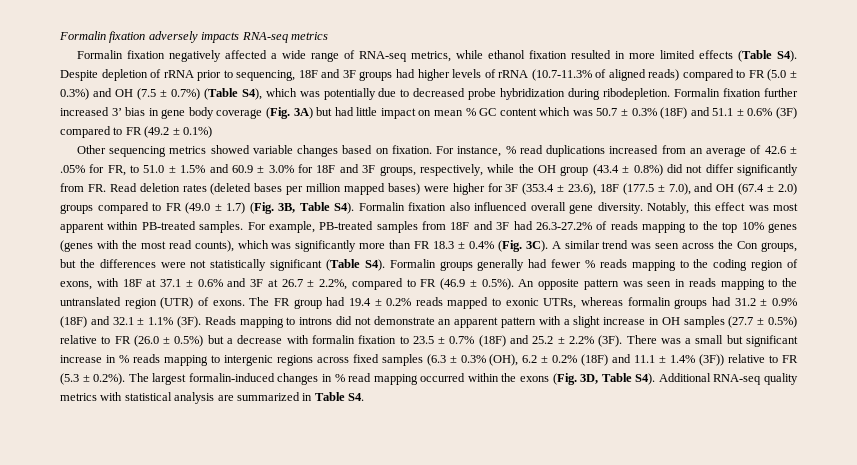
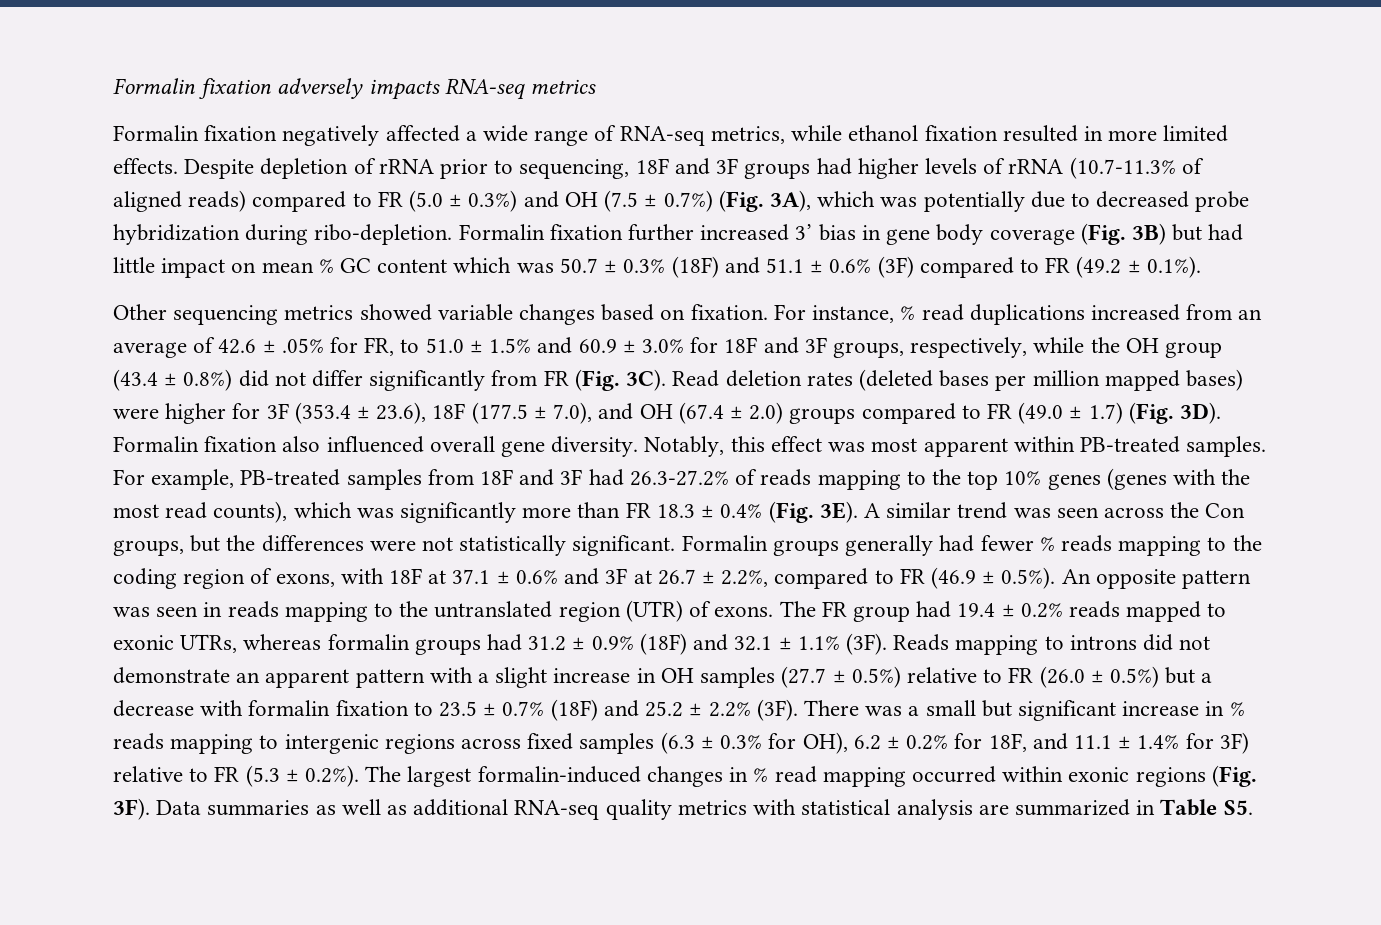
[698,50,797,62] effects (Table S4). -> [113,158,178,174] effects.
[203,88,262,100] (Table S4), -> [718,190,811,212] (Fig. 3A),
[603,88,671,100] ribodepletion. -> [314,224,453,245] ribo-depletion.
[293,107,313,119] 3A) -> [1131,223,1166,245] 3B)
[182,126,212,138] 0.1%) -> [1146,256,1201,278] 0.1%).
[87,184,106,192] FR. -> [543,369,667,391] FR (Fig. 3C).
[278,202,354,214] 3B, Table S4). -> [1180,402,1222,424] 3D).
[525,240,548,252] 3C). -> [819,501,858,523] 3E).
[270,259,385,271] significant (Table S4). -> [572,535,676,556] significant.
[489,354,519,366] (OH), -> [768,732,848,754] for OH),
[581,354,609,366] (18F) -> [954,733,1027,752] for 18F,
[699,354,725,366] (3F)) -> [1185,732,1249,754] for 3F)
[501,373,711,385] the exons (Fig. 3D, Table S4). Additional -> [1068,765,1257,787] [113,798,509,820] exonic regions (Fig. 3F). Data summaries as well as additional
[348,393,364,401] S4. -> [1223,800,1253,815] S5.

